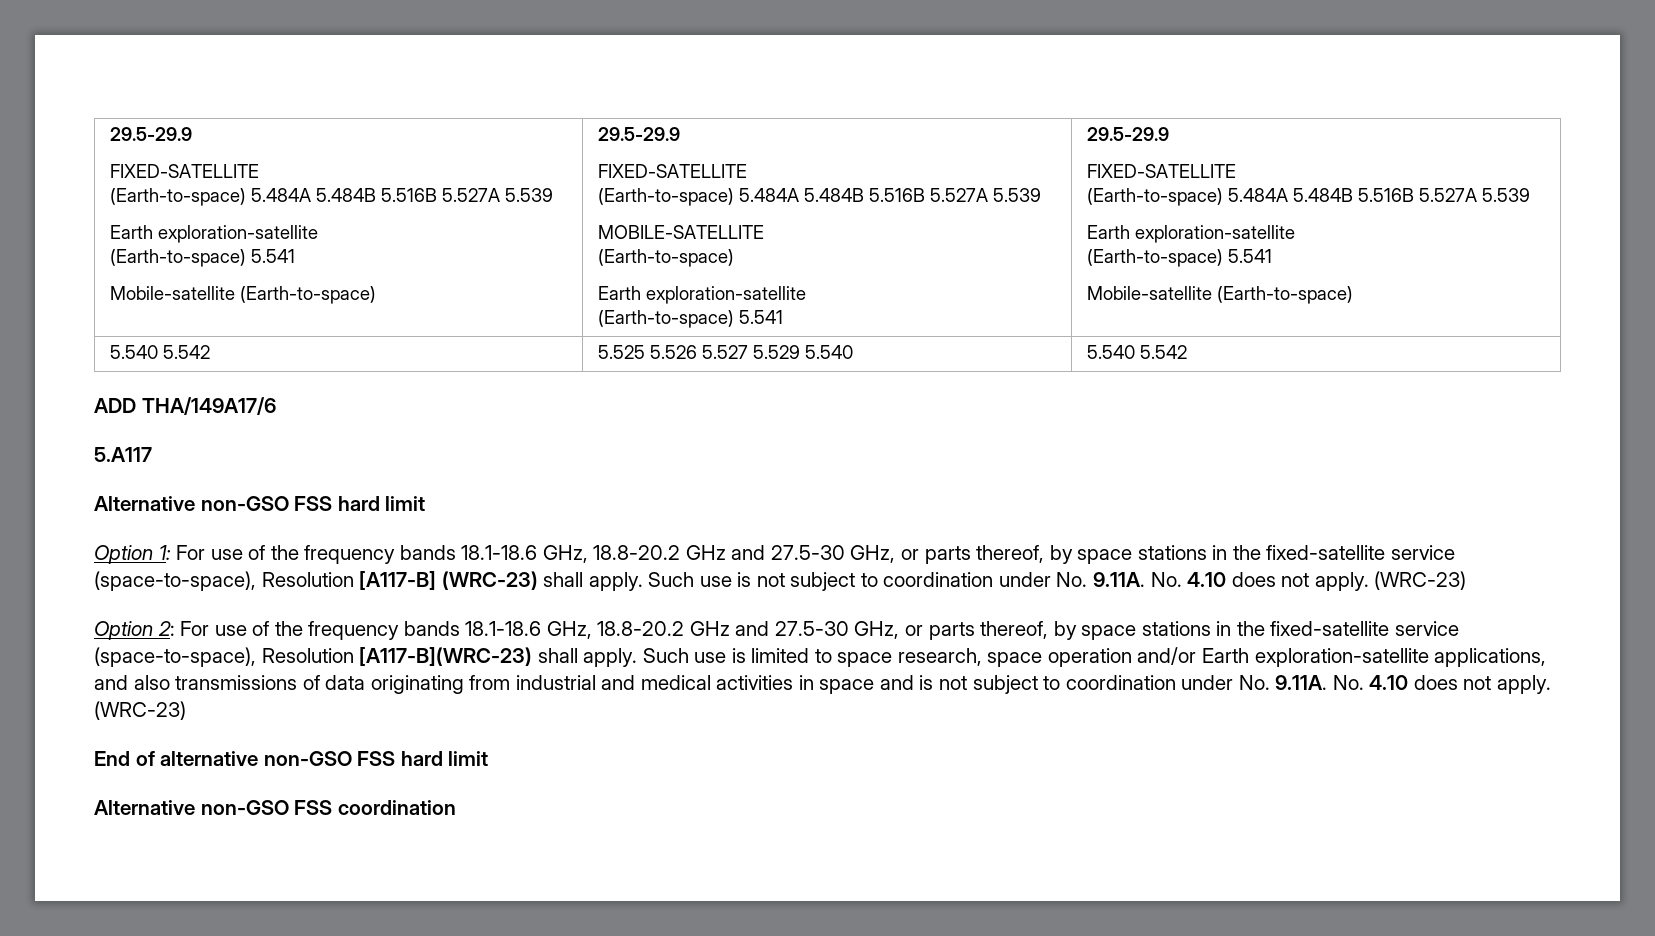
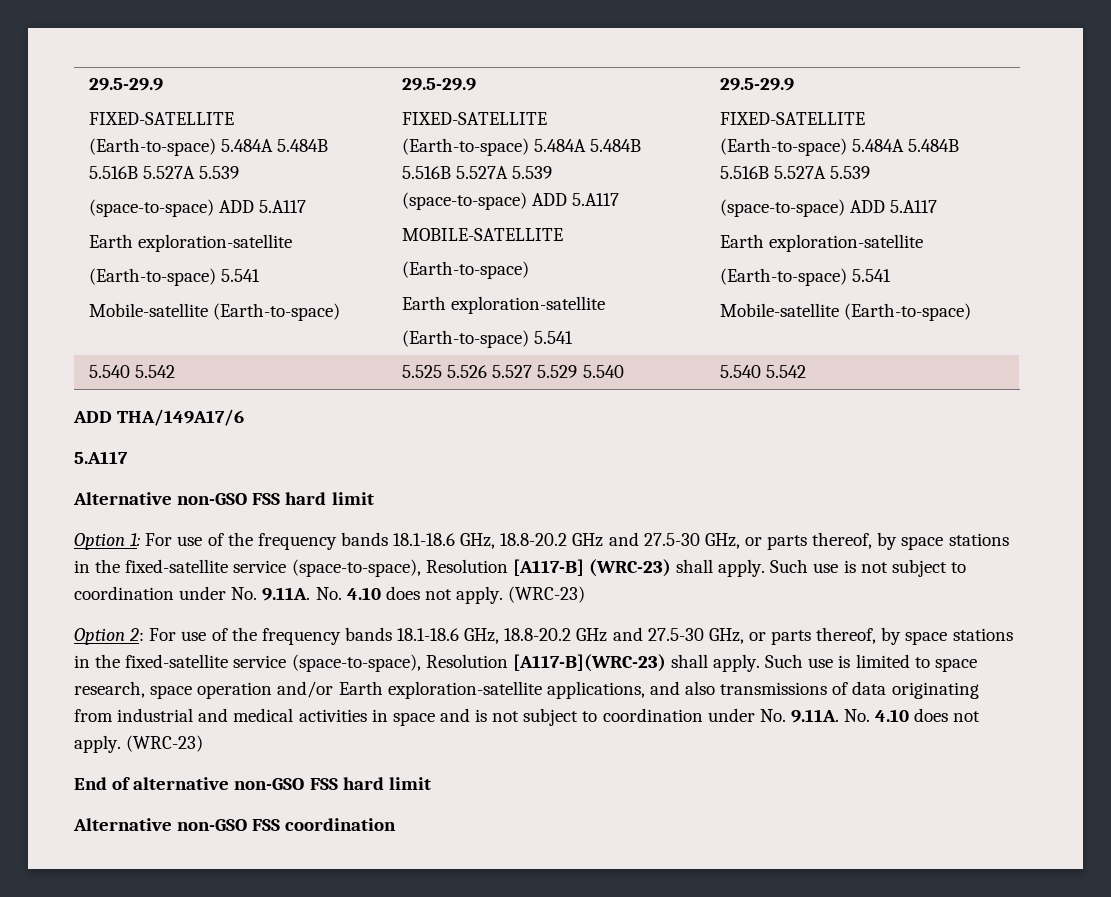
[109,127,192,141] [109,164,259,178] [109,188,553,206] 29.5-29.9 // FIXED-SATELLITE // (Earth-to-space) 5.484A 5.484B 5.516B 5.527A 5.539 -> [88,78,163,91] [88,112,234,125] [88,138,329,156] [88,166,240,179] [88,199,307,217] 29.5-29.9 // FIXED-SATELLITE // (Earth-to-space) 5.484A 5.484B 5.516B 5.527A 5.539 // (space-to-space) ADD 5.A117
(1041, 195) none -> [401,192,620,210] // (space-to-space) ADD 5.A117
(1530, 195) none -> [719,199,938,217] // (space-to-space) ADD 5.A117

